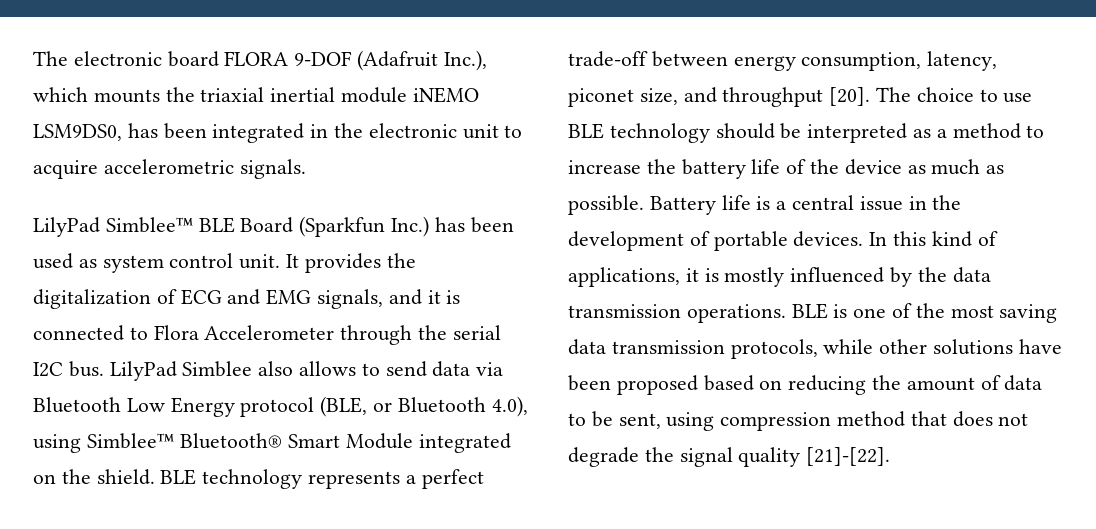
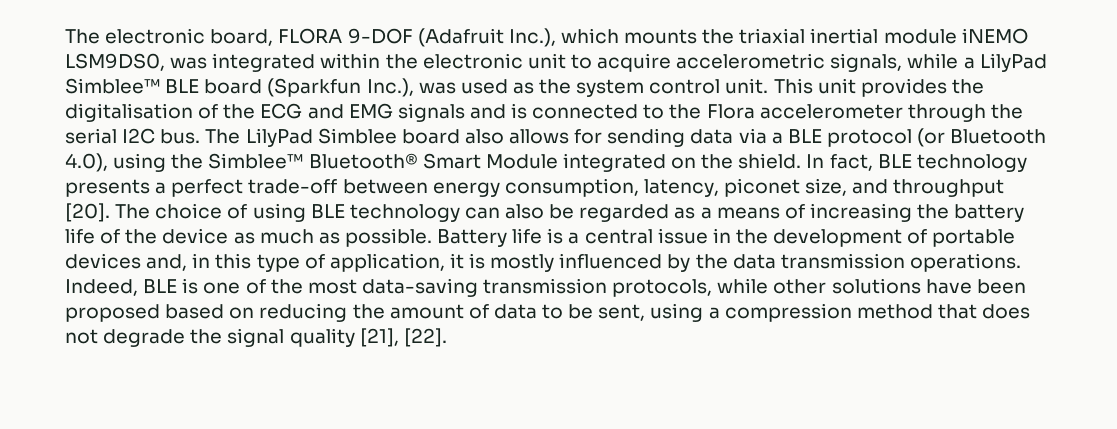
[167,51,219,67] board -> [210,29,274,46] board,
[127,123,329,143] has been integrated in -> [170,53,381,72] was integrated within
[239,159,306,179] [33,216,514,237] signals. // LilyPad Simblee™ BLE Board (Sparkfun Inc.) has been -> [830,53,1047,72] [65,78,456,97] signals, while a LilyPad Simblee™ BLE board (Sparkfun Inc.), was
(97, 263) none -> [539,79,572,94] the
[286,253,416,273] [33,289,461,309] [33,325,335,341] It provides the digitalization of ECG and EMG signals, and it is connected to Flora Accelerometer -> [773,78,984,97] [65,103,903,122] This unit provides the digitalisation of the ECG and EMG signals and is connected to the Flora accelerometer
(104, 369) none -> [205,129,241,144] The
(253, 369) none -> [401,129,460,144] board
[361,361,504,377] [33,396,393,417] to send data via Bluetooth Low Energy protocol (BLE, or -> [574,128,946,147] for sending data via a BLE protocol (or
(81, 443) none -> [171,154,204,169] the
[160,469,401,489] BLE technology represents -> [806,154,1027,172] [65,179,150,197] In fact, BLE technology presents
[979,89,1033,103] [568,123,1045,143] [568,160,641,174] to use BLE technology should be interpreted as a method to increase -> [227,203,912,222] of using BLE technology can also be regarded as a means of increasing
[793,231,998,247] [568,267,680,287] devices. In this kind of applications, -> [65,253,445,272] devices and, in this type of application,
(786, 313) none -> [65,279,138,296] Indeed,
[999,304,1058,323] [568,339,606,355] saving data -> [361,278,478,297] data-saving
(715, 421) none -> [708,307,720,319] a
[806,447,891,466] [21]-[22]. -> [359,328,447,347] [21], [22].

